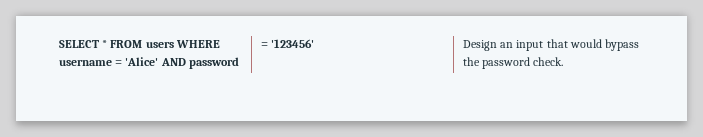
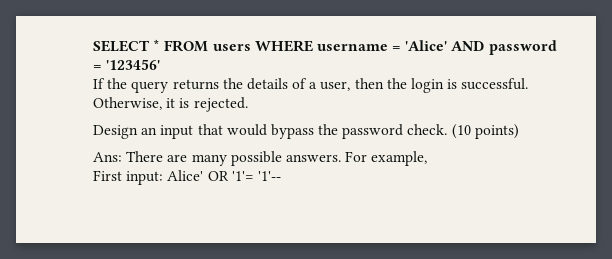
(315, 43) none -> [93,78,529,93] [93,97,248,112] // If the query returns the details of a user, then the login is successful. Otherwise, it is rejected.
(564, 61) none -> [451,124,519,139] [93,151,428,166] [93,170,281,185] (10 points) // Ans: There are many possible answers. For example, // First input: Alice' OR '1'= '1'--

